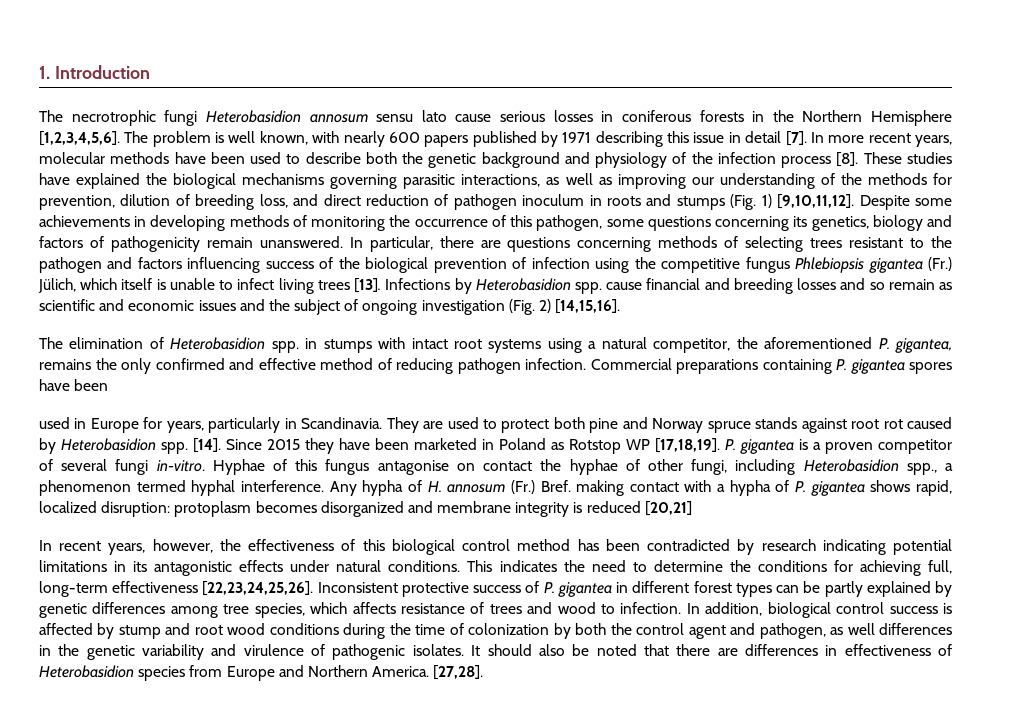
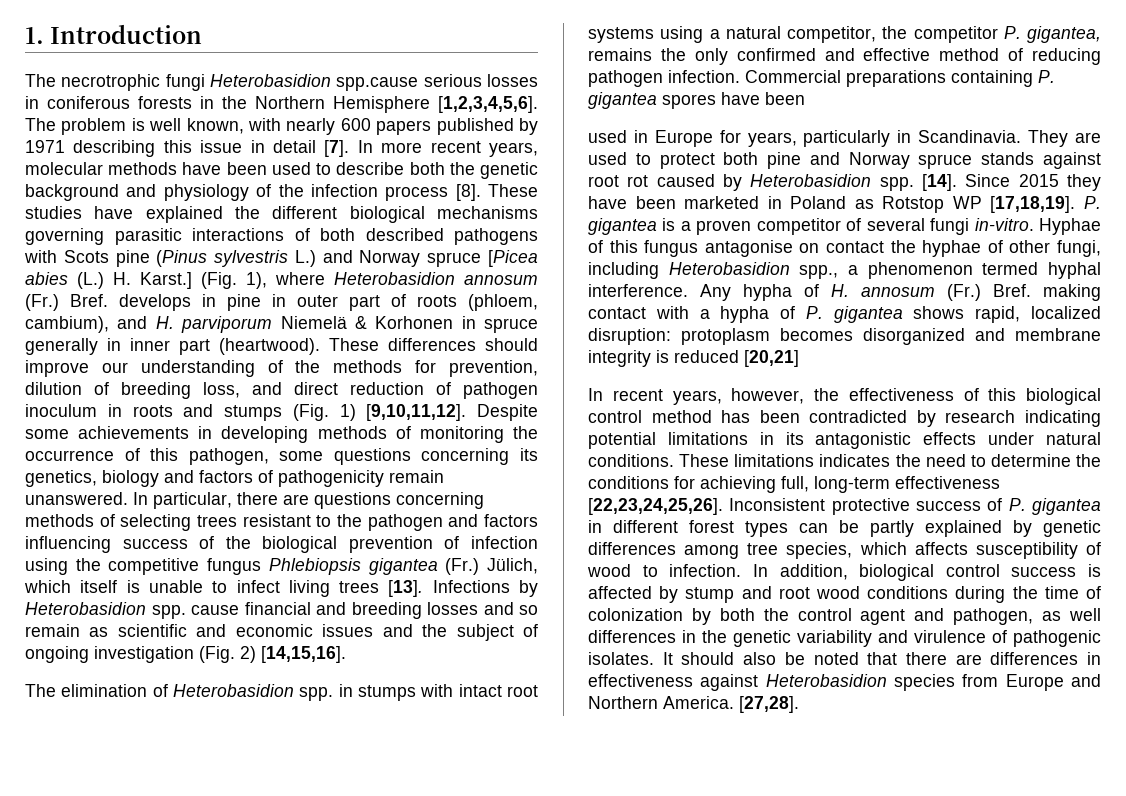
[309,110,492,123] annosum sensu lato cause -> [336,77,419,91] spp.cause
(168, 179) none -> [272,206,338,219] different
[461,173,686,189] interactions, as well as improving -> [192,228,538,245] [24,250,538,267] [25,272,538,289] [25,294,538,311] [25,316,538,333] [25,338,538,355] [25,360,89,377] interactions of both described pathogens with Scots pine (Pinus sylvestris L.) and Norway spruce [Picea abies (L.) H. Karst.] (Fig. 1), where Heterobasidion annosum (Fr.) Bref. develops in pine in outer part of roots (phloem, cambium), and H. parviporum Niemelä & Korhonen in spruce generally in inner part (heartwood). These differences should improve
[764,337,873,349] aforementioned -> [913,26,998,43] competitor
[467,560,493,572] This -> [679,454,815,467] These limitations
[400,602,553,614] resistance of trees and -> [975,542,1101,559] susceptibility of
[938,644,953,656] of -> [700,674,759,691] against

